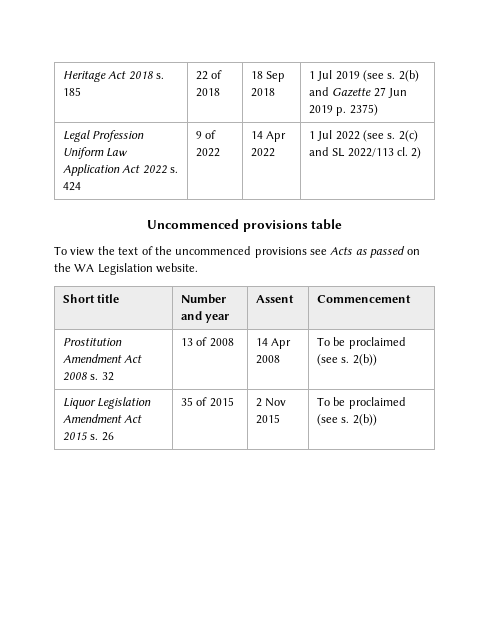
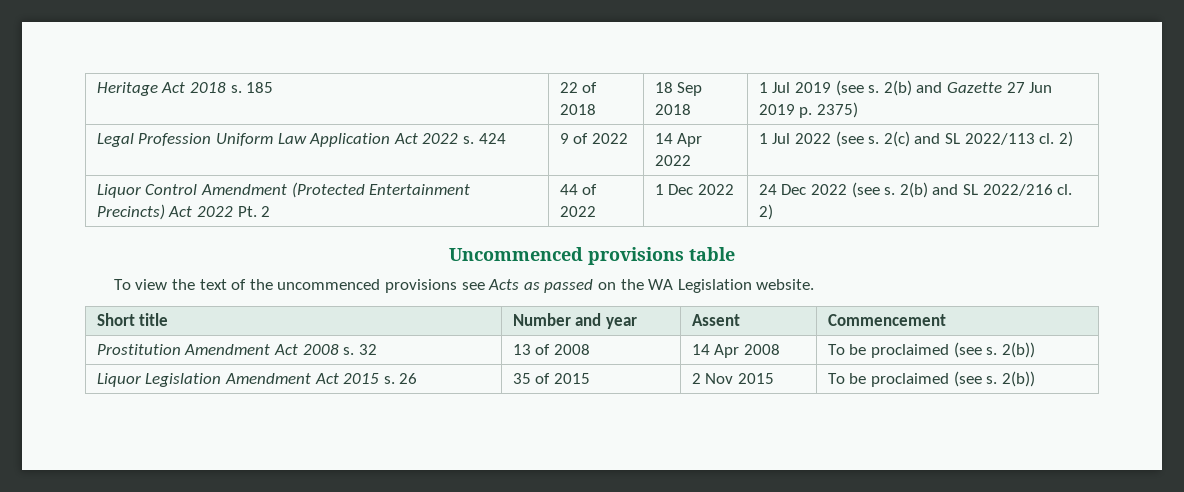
(422, 153) none -> [96,182,471,198] [96,204,271,220] [559,184,598,195] [559,206,596,217] [654,184,735,195] [758,182,1073,198] [758,204,773,220] // Liquor Control Amendment (Protected Entertainment Precincts) Act 2022 Pt. 2 | 44 of 2022 | 1 Dec 2022 | 24 Dec 2022 (see s. 2(b) and SL 2022/216 cl. 2)

